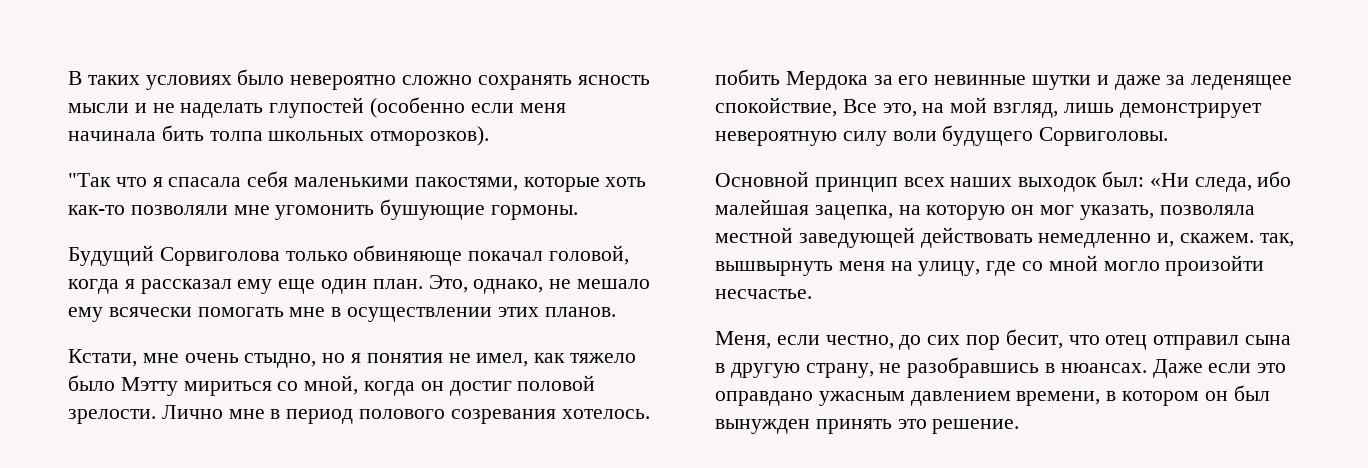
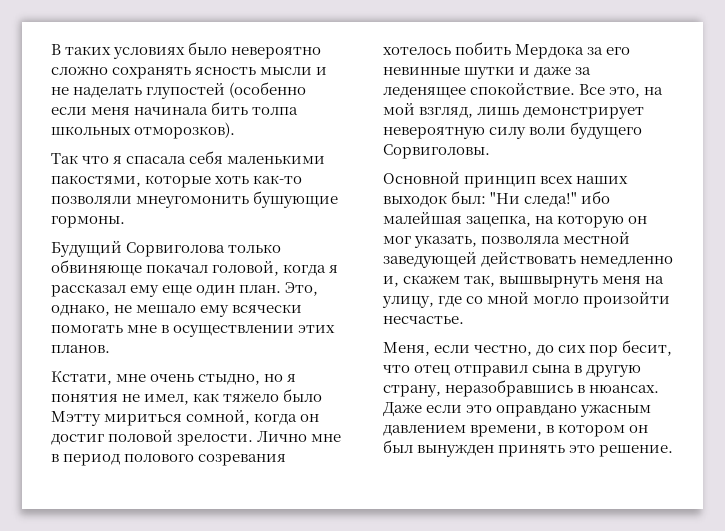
[68,173,111,187] "Так -> [51,153,78,164] Так
[233,205,375,220] мне угомонить -> [136,196,250,208] мнеугомонить
[277,375,359,395] со мной, -> [186,409,251,425] сомной,
[561,409,650,419] хотелось. -> [383,47,451,55] хотелось
[715,97,837,117] спокойствие, -> [470,82,576,95] спокойствие.
[1149,173,1252,192] «Ни следа, -> [490,192,578,207] "Ни следа!"
[1180,233,1255,243] скажем. -> [403,275,461,284] скажем
[879,357,1040,378] не разобравшись -> [445,380,574,397] неразобравшись

